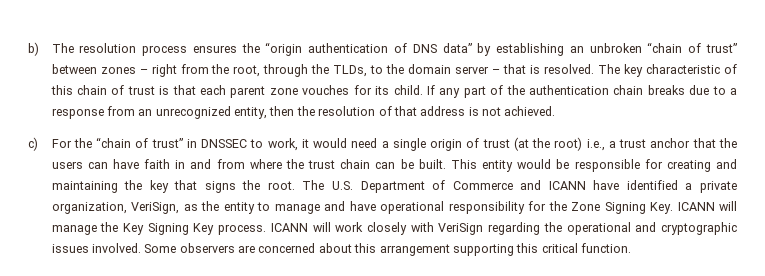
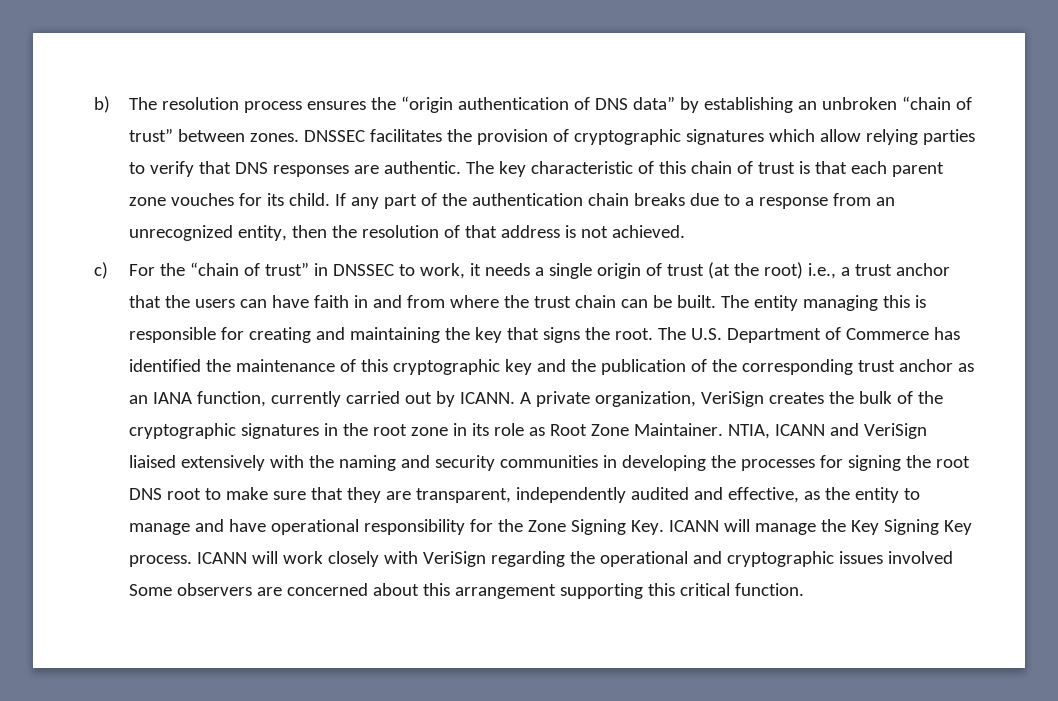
[100,64,595,77] zones – right from the root, through the TLDs, to the domain server – that is resolved. -> [249,129,975,145] [128,161,461,177] zones. DNSSEC facilitates the provision of cryptographic signatures which allow relying parties to verify that DNS responses are authentic.
[313,138,378,148] would need -> [484,263,530,276] needs
[450,159,570,172] This entity would be -> [720,295,926,311] The entity managing this is
[520,180,738,193] [51,202,180,214] and ICANN have identified a private organization, VeriSign, -> [933,327,960,340] [128,359,974,375] [128,391,943,407] [128,423,927,439] [128,455,970,471] [128,487,799,503] has identified the maintenance of this cryptographic key and the publication of the corresponding trust anchor as an IANA function, currently carried out by ICANN. A private organization, VeriSign creates the bulk of the cryptographic signatures in the root zone in its role as Root Zone Maintainer. NTIA, ICANN and VeriSign liaised extensively with the naming and security communities in developing the processes for signing the root DNS root to make sure that they are transparent, independently audited and effective,
[91,243,141,253] involved. -> [887,551,953,564] involved

